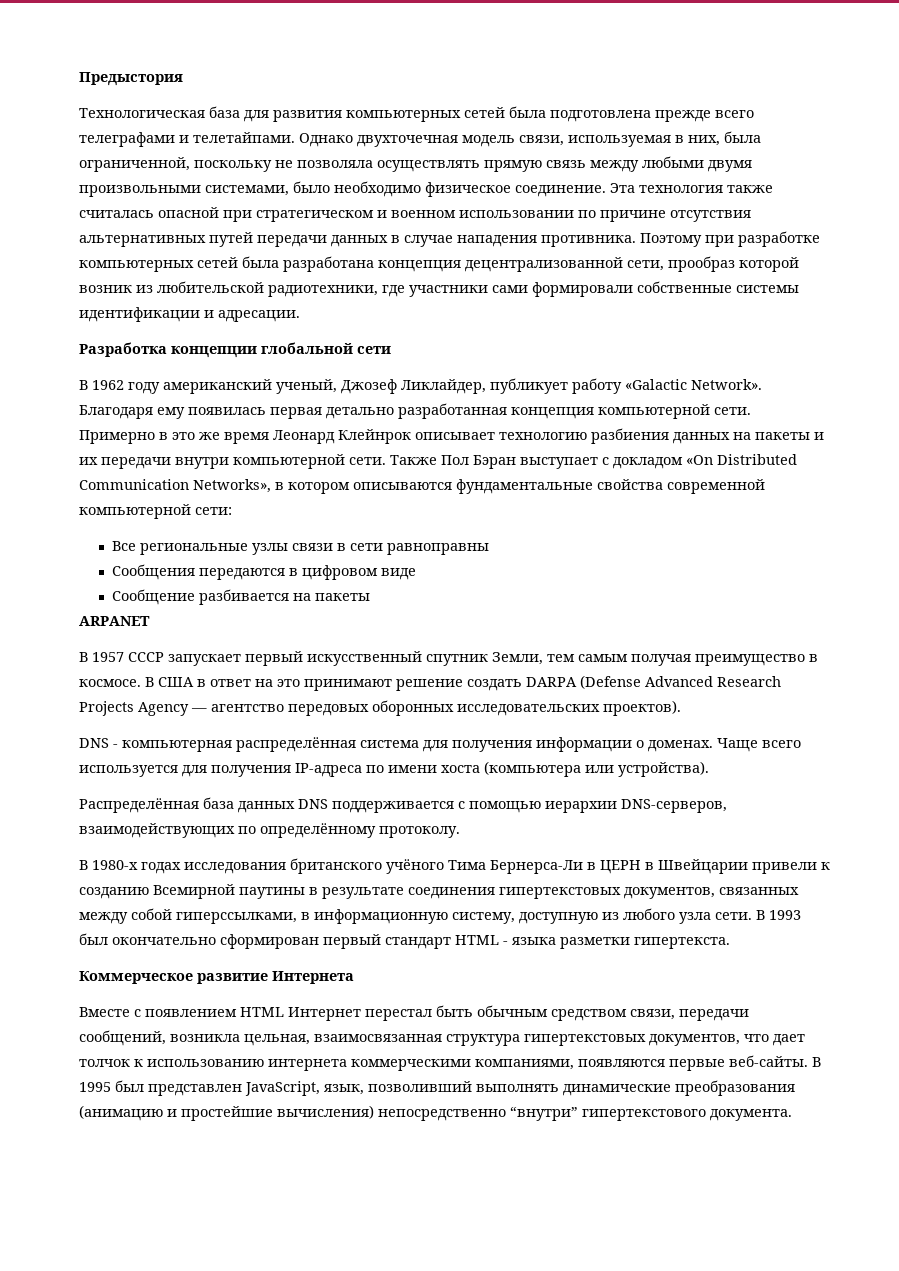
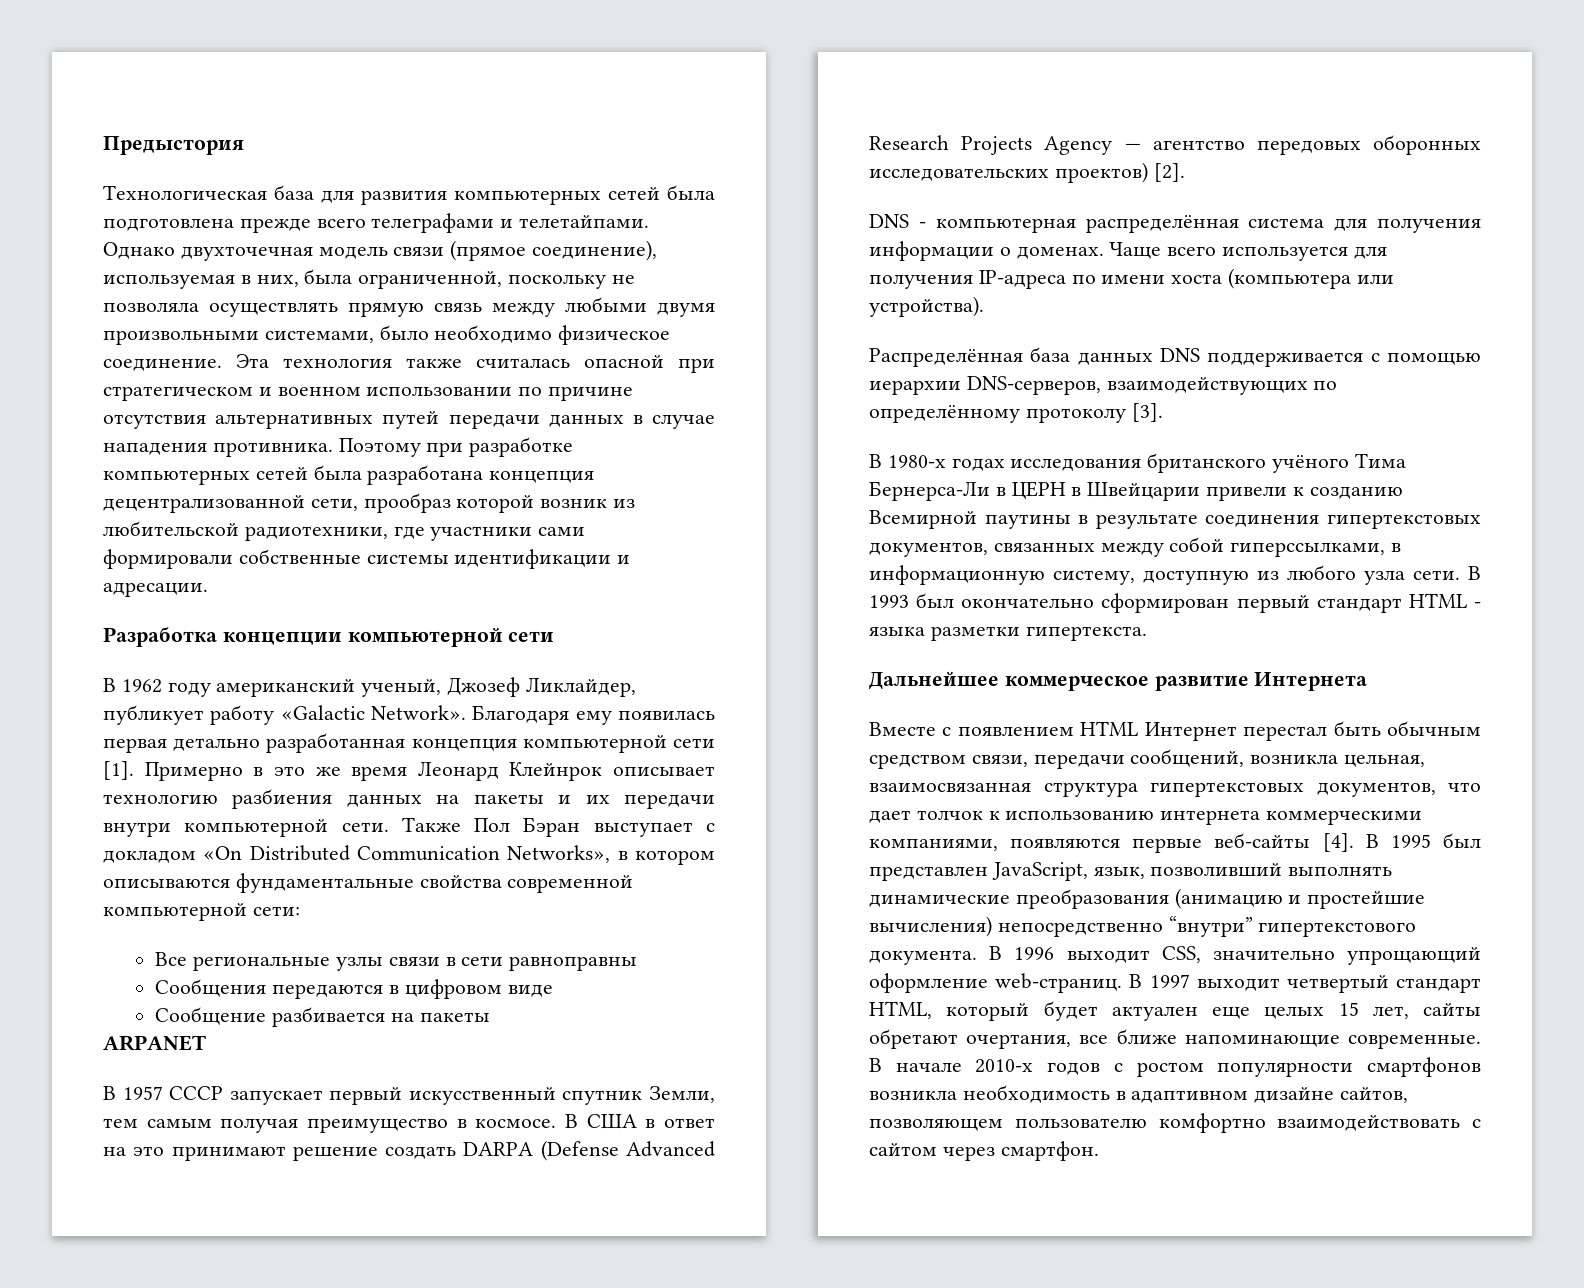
[519,135,564,146] связи, -> [393,240,658,261] связи (прямое соединение),
[261,342,353,354] глобальной -> [347,627,503,647] компьютерной
[714,407,751,415] сети. -> [673,738,715,748] [103,761,134,780] сети [1].
[603,700,681,716] проектов). -> [1054,162,1185,183] проектов) [2].
[379,826,460,838] протоколу. -> [1025,403,1163,423] протоколу [3].
[79,971,193,984] Коммерческое -> [869,671,1149,691] Дальнейшее коммерческое
[729,1055,808,1067] веб-сайты. -> [1214,833,1354,852] веб-сайты [4].
(792, 1115) none -> [989,946,1481,965] [869,973,1481,993] [869,1001,1481,1021] [869,1029,1481,1049] [869,1057,1481,1077] [869,1085,1409,1103] [869,1113,1481,1133] [869,1141,1099,1161] В 1996 выходит CSS, значительно упрощающий оформление web-страниц. В 1997 выходит четвертый стандарт HTML, который будет актуален еще целых 15 лет, сайты обретают очертания, все ближе напоминающие современные. В начале 2010-х годов с ростом популярности смартфонов возникла необходимость в адаптивном дизайне сайтов, позволяющем пользователю комфортно взаимодействовать с сайтом через смартфон.

